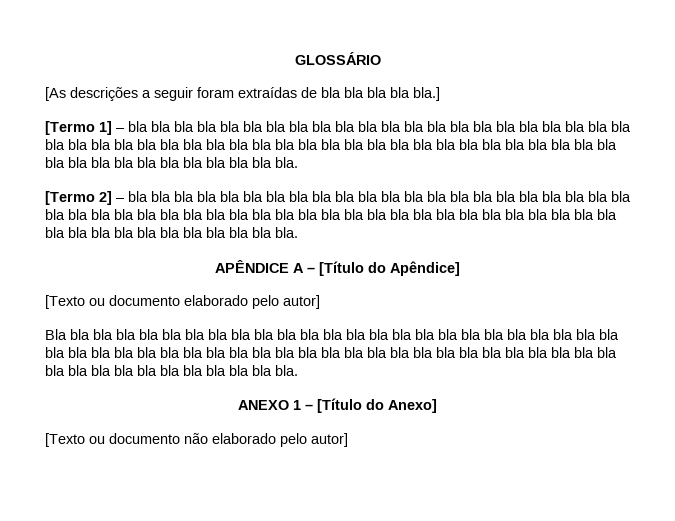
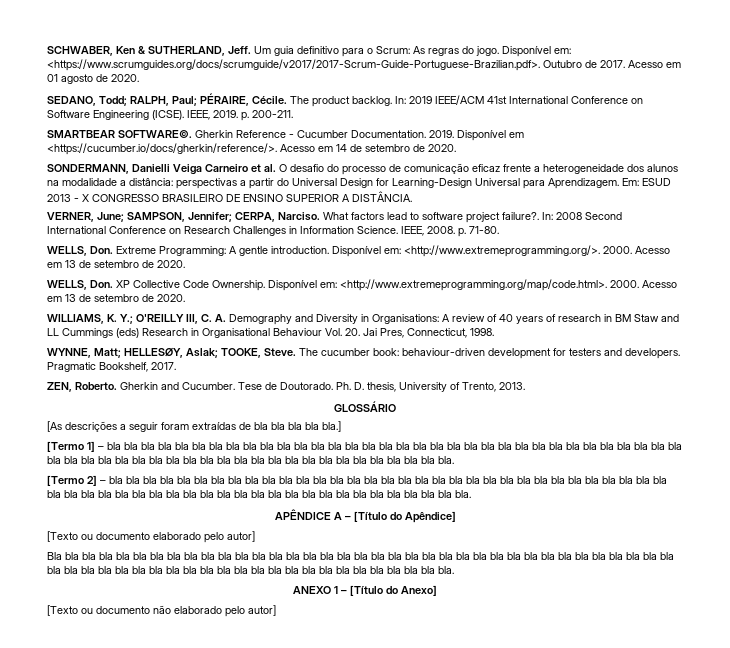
(294, 58) none -> [47,46,571,57] [47,59,681,71] [47,74,139,84] [47,93,643,107] [47,110,293,121] [47,130,524,141] [47,143,456,155] [47,163,678,175] [47,178,671,189] [47,191,412,202] [47,212,622,223] [47,226,499,237] [47,245,670,257] [47,260,185,268] [47,279,677,291] [47,294,185,302] [47,314,679,325] [47,328,494,338] [47,347,680,359] [47,362,176,372] [47,382,525,392] SCHWABER, Ken & SUTHERLAND, Jeff. Um guia definitivo para o Scrum: As regras do jogo. Disponível em: <https://www.scrumguides.org/docs/scrumguide/v2017/2017-Scrum-Guide-Portuguese-Brazilian.pdf>. Outubro de 2017. Acesso em 01 agosto de 2020. // SEDANO, Todd; RALPH, Paul; PÉRAIRE, Cécile. The product backlog. In: 2019 IEEE/ACM 41st International Conference on Software Engineering (ICSE). IEEE, 2019. p. 200-211. // SMARTBEAR SOFTWARE©. Gherkin Reference - Cucumber Documentation. 2019. Disponível em <https://cucumber.io/docs/gherkin/reference/>. Acesso em 14 de setembro de 2020. // SONDERMANN, Danielli Veiga Carneiro et al. O desafio do processo de comunicação eficaz frente a heterogeneidade dos alunos na modalidade a distância: perspectivas a partir do Universal Design for Learning-Design Universal para Aprendizagem. Em: ESUD 2013 - X CONGRESSO BRASILEIRO DE ENSINO SUPERIOR A DISTÂNCIA. // VERNER, June; SAMPSON, Jennifer; CERPA, Narciso. What factors lead to software project failure?. In: 2008 Second International Conference on Research Challenges in Information Science. IEEE, 2008. p. 71-80. // WELLS, Don. Extreme Programming: A gentle introduction. Disponível em: <http://www.extremeprogramming.org/>. 2000. Acesso em 13 de setembro de 2020. // WELLS, Don. XP Collective Code Ownership. Disponível em: <http://www.extremeprogramming.org/map/code.html>. 2000. Acesso em 13 de setembro de 2020. // WILLIAMS, K. Y.; O'REILLY III, C. A. Demography and Diversity in Organisations: A review of 40 years of research in BM Staw and LL Cummings (eds) Research in Organisational Behaviour Vol. 20. Jai Pres, Connecticut, 1998. // WYNNE, Matt; HELLESØY, Aslak; TOOKE, Steve. The cucumber book: behaviour-driven development for testers and developers. Pragmatic Bookshelf, 2017. // ZEN, Roberto. Gherkin and Cucumber. Tese de Doutorado. Ph. D. thesis, University of Trento, 2013. //

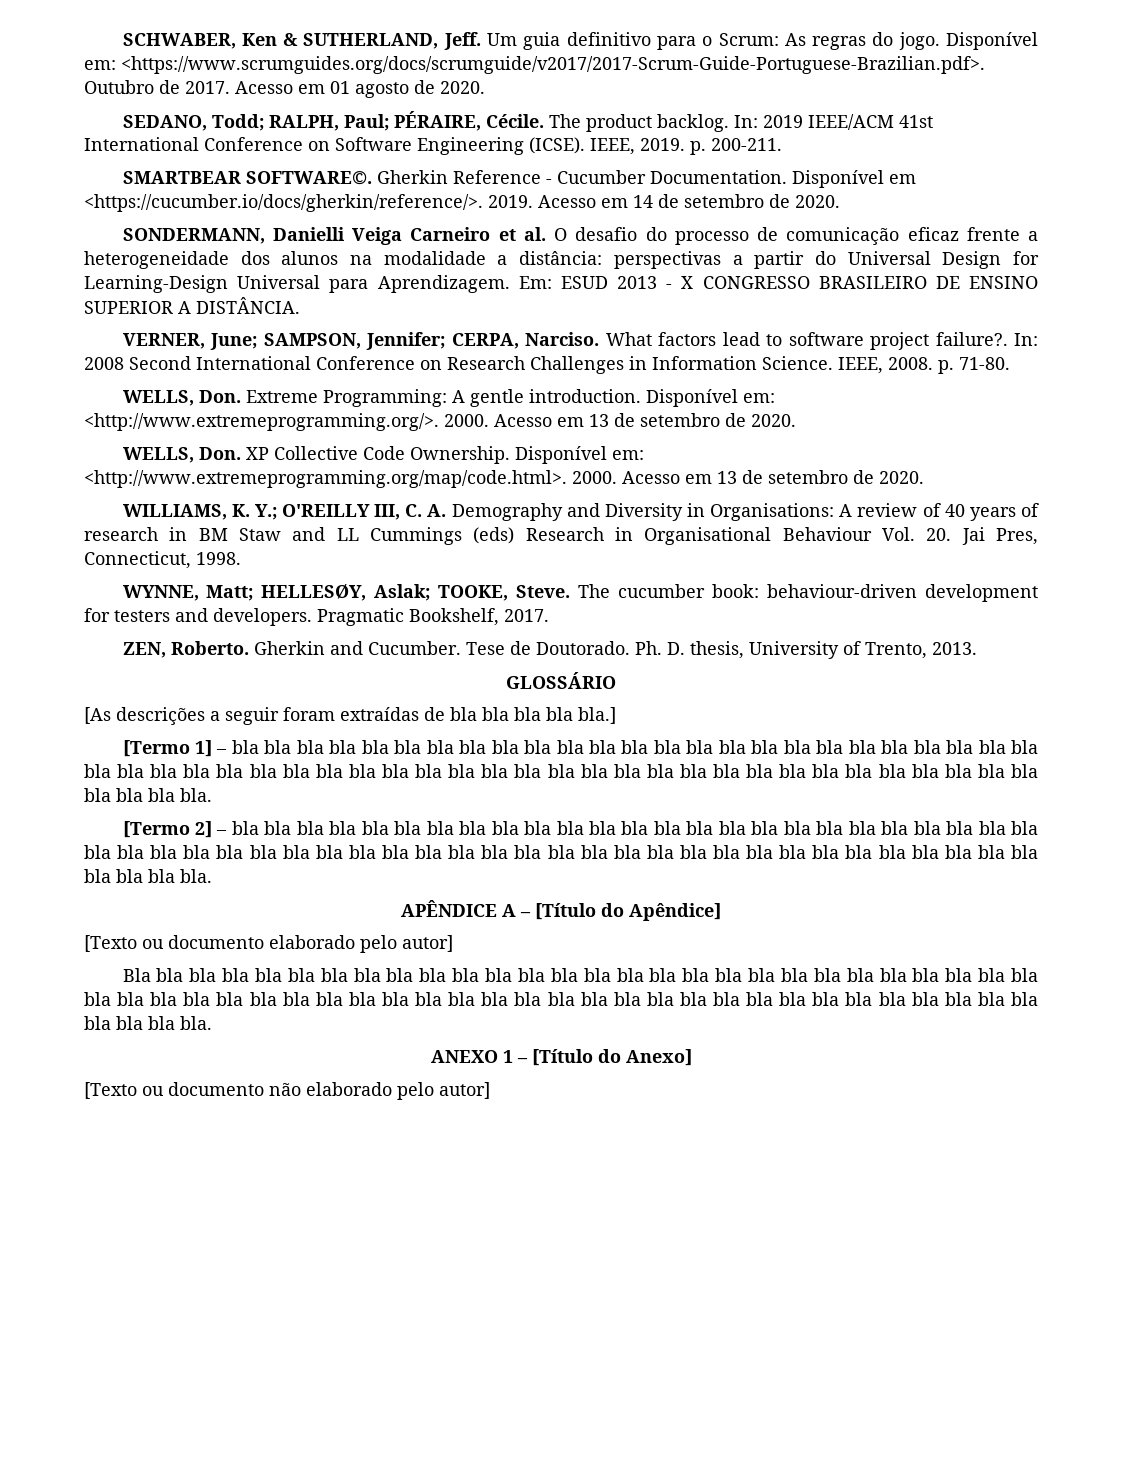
[429,130,454,138] 2019. -> (787, 177) none
(277, 149) none -> [488,195,533,208] 2019.

